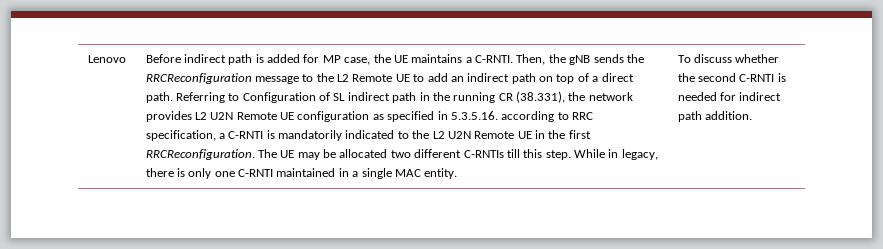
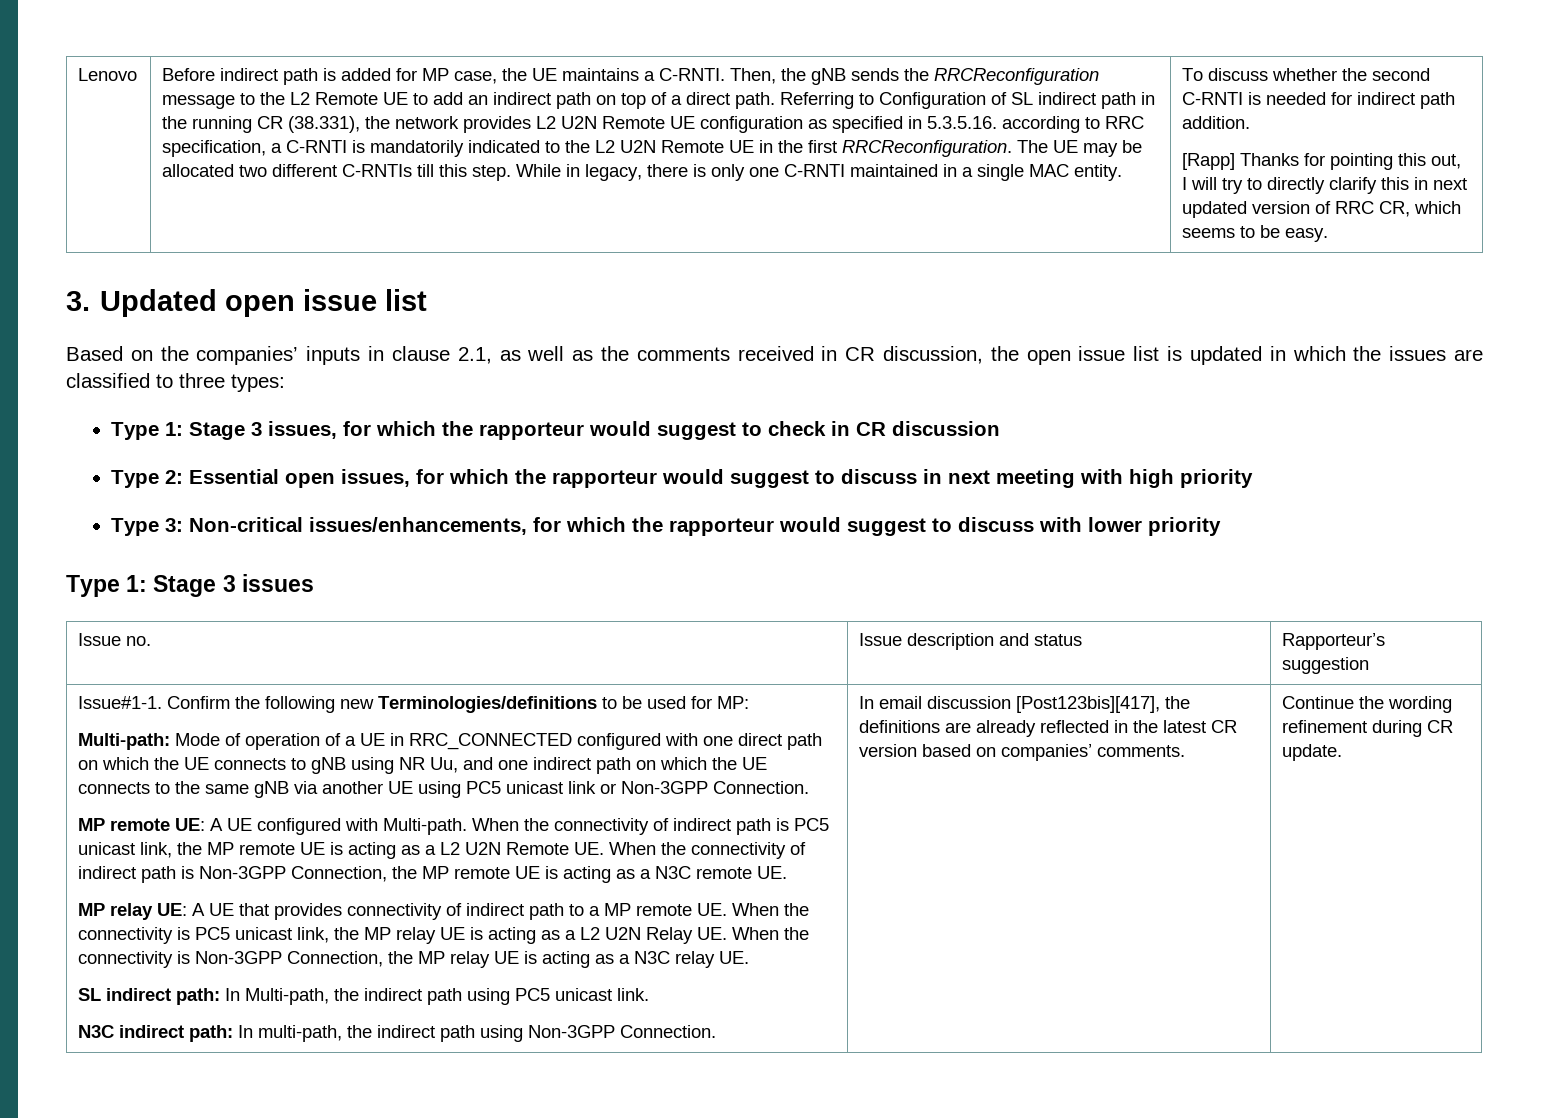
(752, 115) none -> [1182,153,1462,170] [1182,177,1468,194] [1182,201,1462,218] [1182,225,1329,242] [66,289,428,317] [66,346,1483,365] [66,373,285,392] [111,421,1001,440] [111,469,1254,488] [111,517,1222,536] [66,574,314,597] [78,633,152,646] [859,633,1083,650] [1282,633,1386,650] [1282,657,1370,674] [78,696,750,713] [78,733,823,750] [78,757,768,774] [78,781,810,798] [78,818,830,835] [78,842,807,859] [78,866,788,883] [78,903,810,920] [78,927,810,944] [78,951,750,968] [78,988,650,1005] [78,1025,717,1042] [859,696,1191,713] [859,720,1238,737] [859,744,1186,761] [1282,696,1453,713] [1282,720,1454,737] [1282,744,1343,761] // [Rapp] Thanks for pointing this out, I will try to directly clarify this in next updated version of RRC CR, which seems to be easy. // 3. Updated open issue list // Based on the companies’ inputs in clause 2.1, as well as the comments received in CR discussion, the open issue list is updated in which the issues are classified to three types: // Type 1: Stage 3 issues, for which the rapporteur would suggest to check in CR discussion // Type 2: Essential open issues, for which the rapporteur would suggest to discuss in next meeting with high priority // Type 3: Non-critical issues/enhancements, for which the rapporteur would suggest to discuss with lower priority // Type 1: Stage 3 issues // Issue no. | Issue description and status | Rapporteur’s suggestion // Issue#1-1. Confirm the following new Terminologies/definitions to be used for MP: // Multi-path: Mode of operation of a UE in RRC_CONNECTED configured with one direct path on which the UE connects to gNB using NR Uu, and one indirect path on which the UE connects to the same gNB via another UE using PC5 unicast link or Non-3GPP Connection. // MP remote UE: A UE configured with Multi-path. When the connectivity of indirect path is PC5 unicast link, the MP remote UE is acting as a L2 U2N Remote UE. When the connectivity of indirect path is Non-3GPP Connection, the MP remote UE is acting as a N3C remote UE. // MP relay UE: A UE that provides connectivity of indirect path to a MP remote UE. When the connectivity is PC5 unicast link, the MP relay UE is acting as a L2 U2N Relay UE. When the connectivity is Non-3GPP Connection, the MP relay UE is acting as a N3C relay UE. // SL indirect path: In Multi-path, the indirect path using PC5 unicast link. // N3C indirect path: In multi-path, the indirect path using Non-3GPP Connection. | In email discussion [Post123bis][417], the definitions are already reflected in the latest CR version based on companies’ comments. | Continue the wording refinement during CR update.

